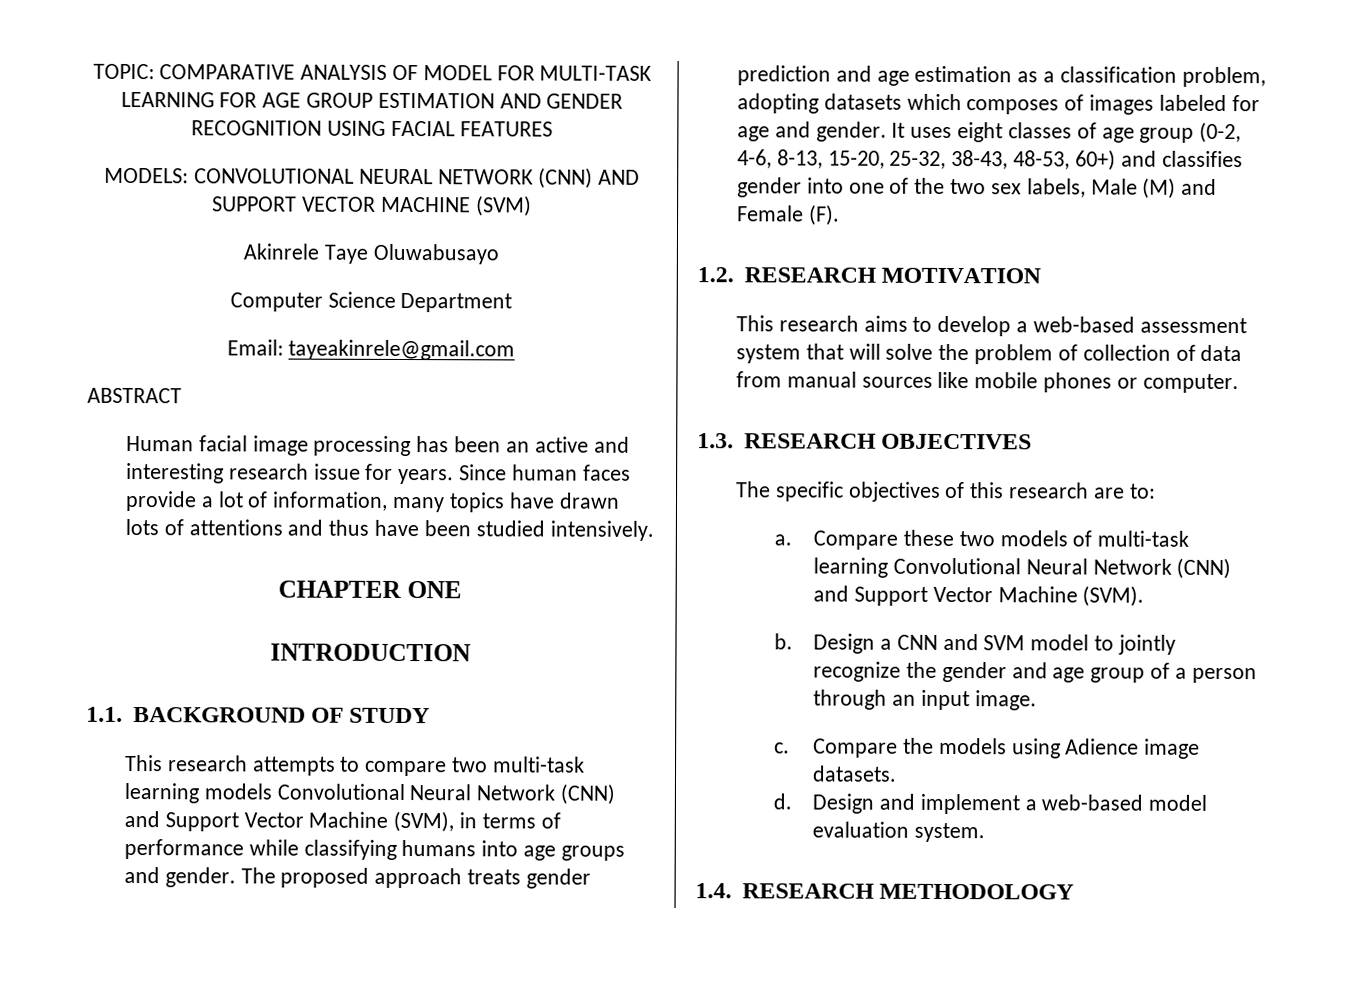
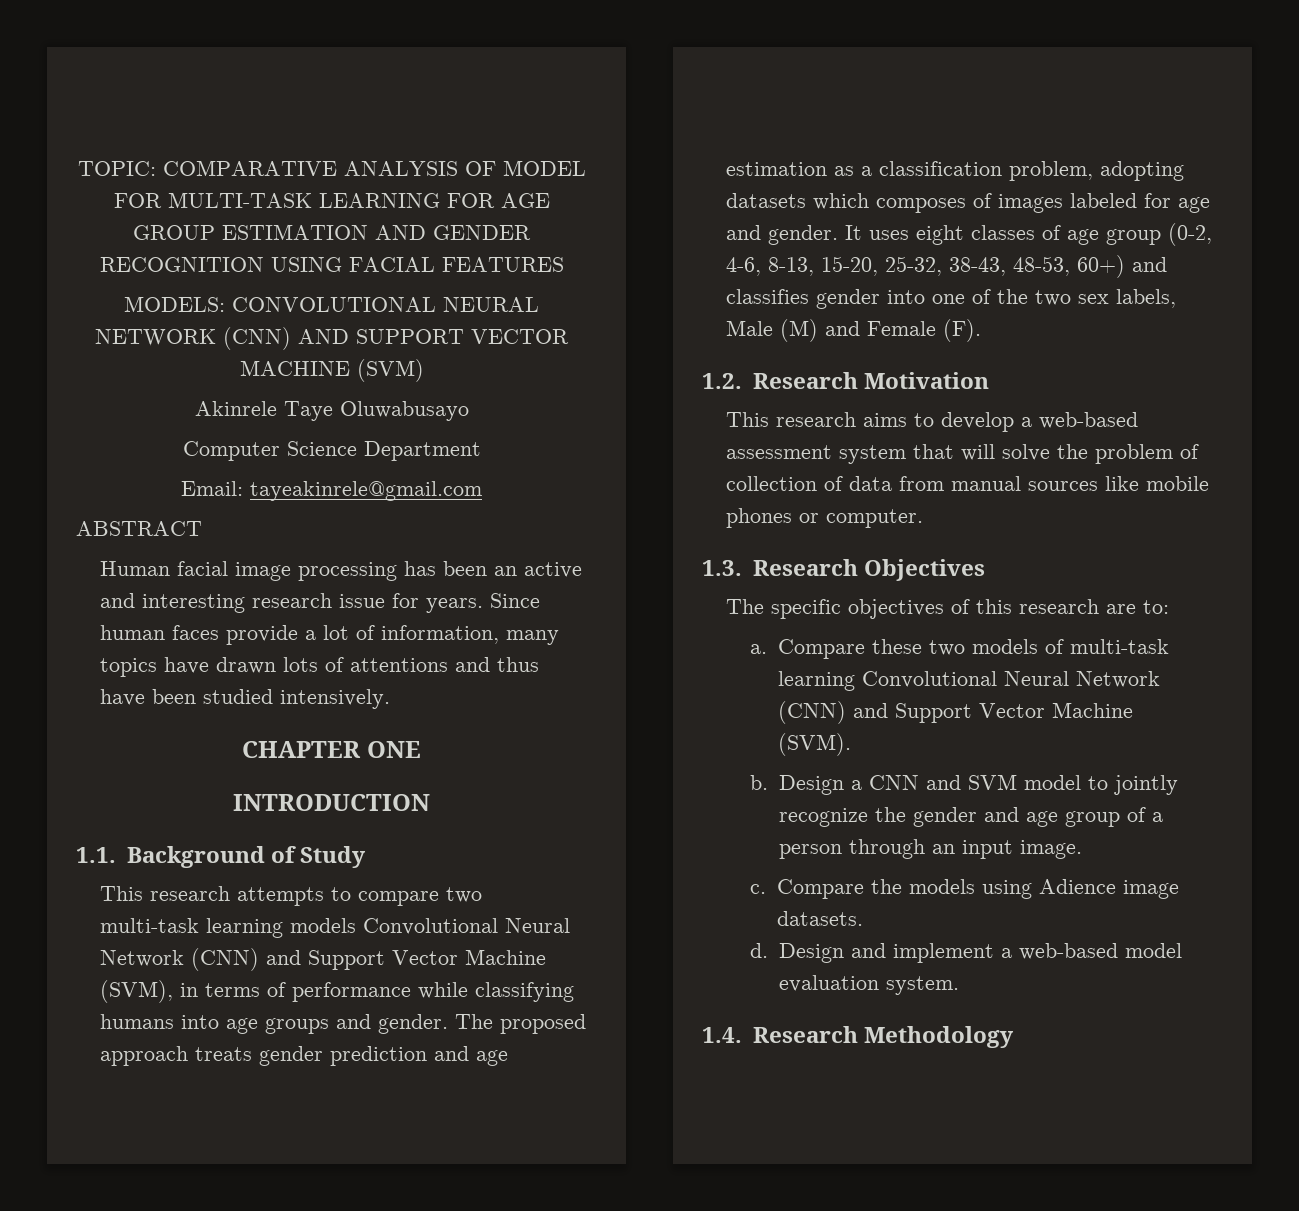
[132,707,431,724] BACKGROUND OF STUDY -> [126,846,366,868] Background of Study
[743,267,1042,284] RESEARCH MOTIVATION -> [752,372,989,389] Research Motivation
[743,433,1033,450] RESEARCH OBJECTIVES -> [752,559,985,581] Research Objectives
[741,883,1075,900] RESEARCH METHODOLOGY -> [752,1026,1014,1048] Research Methodology

